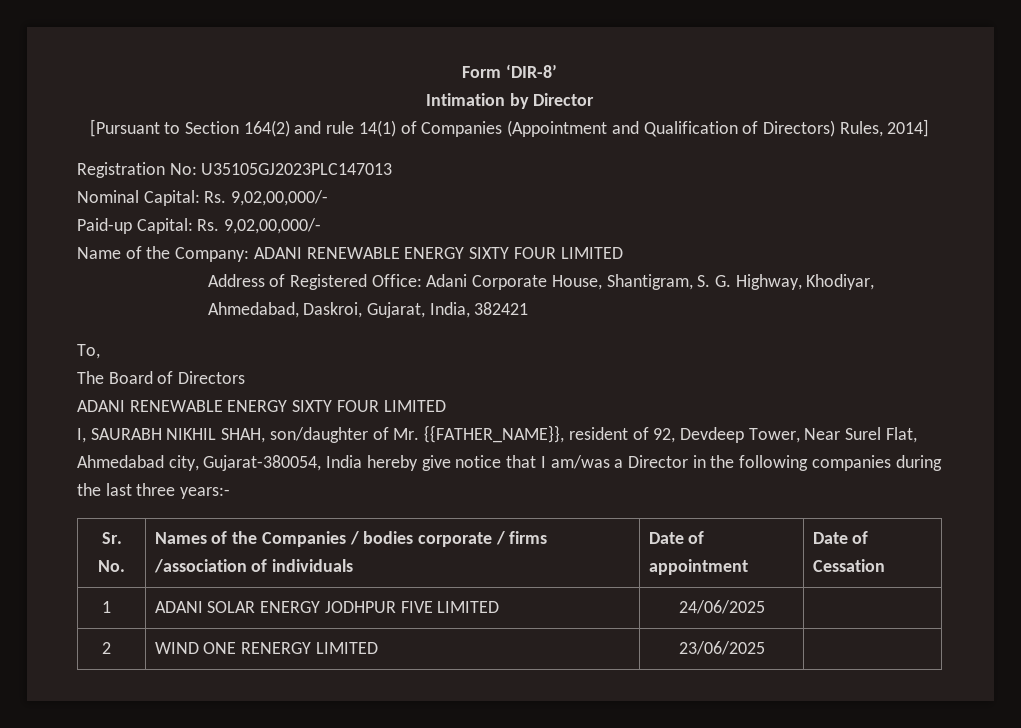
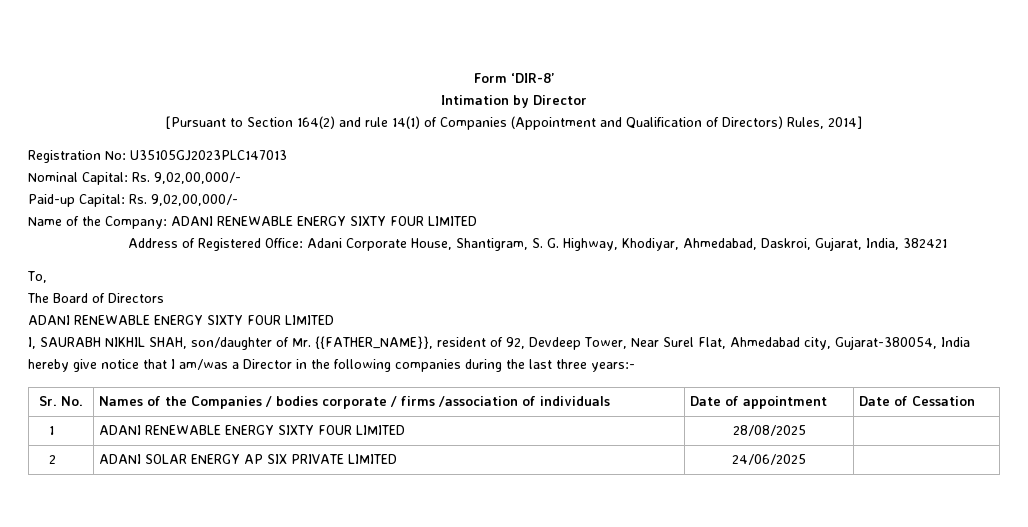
(111, 607) none -> [99,425,406,435] [732,425,806,436] [49,455,57,464] | ADANI RENEWABLE ENERGY SIXTY FOUR LIMITED | 28/08/2025 | // 2
[324,601,433,613] JODHPUR FIVE -> [244,454,345,464] AP SIX PRIVATE
[101,642,111,654] [154,642,378,654] [678,641,765,655] // 2 | WIND ONE RENERGY LIMITED | 23/06/2025 | -> (806, 459) none

